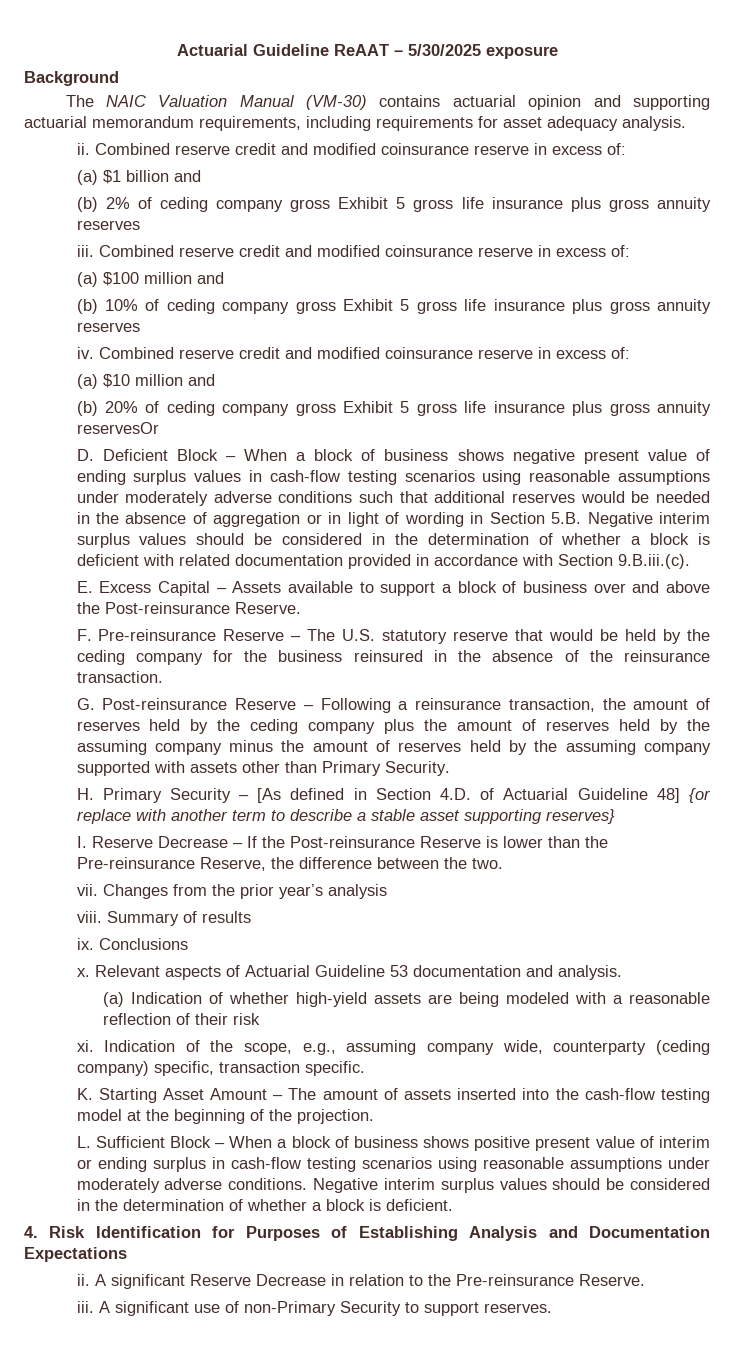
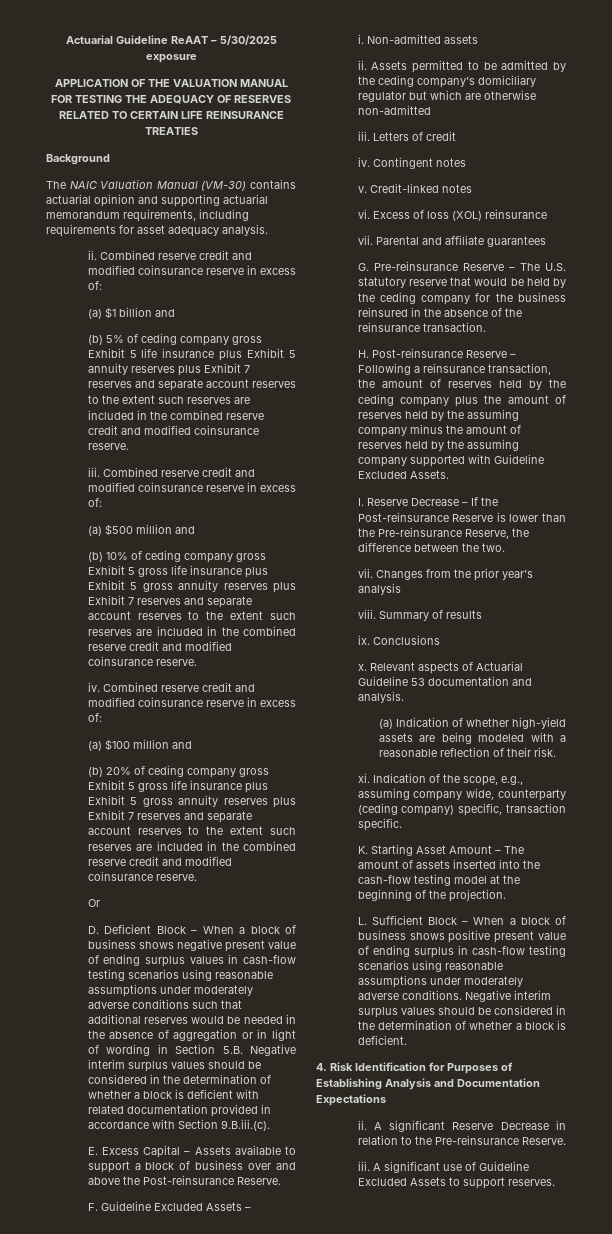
(558, 52) none -> [54,79,288,87] [51,95,291,104] [58,111,284,119] [144,127,198,135] // APPLICATION OF THE VALUATION MANUAL FOR TESTING THE ADEQUACY OF RESERVES RELATED TO CERTAIN LIFE REINSURANCE TREATIES
[105,197,130,209] 2% -> [105,333,262,346] [87,348,296,361] [87,363,250,376] [87,379,296,391] [87,395,250,404] [87,410,264,420] [87,425,259,435] [87,443,129,450] [87,467,255,477] [87,482,296,492] [87,498,102,507] [87,524,195,536] [87,552,128,562] 5% of ceding company gross Exhibit 5 life insurance plus Exhibit 5 annuity reserves plus Exhibit 7 reserves and separate account reserves to the extent such reserves are included in the combined reserve credit and modified coinsurance reserve. // iii. Combined reserve credit and modified coinsurance reserve in excess of: // (a) $500 million and // (b) 10%
[608,197,711,212] [76,220,140,230] [76,245,94,257] gross annuity reserves // iii. -> [87,580,296,593] [87,595,252,608] [87,611,297,620] [87,626,296,636] [87,641,232,651] [87,656,197,666] [87,682,100,692] Exhibit 5 gross annuity reserves plus Exhibit 7 reserves and separate account reserves to the extent such reserves are included in the combined reserve credit and modified coinsurance reserve. // iv.
[76,299,711,314] [76,322,140,332] [76,347,630,359] [76,374,215,389] // (b) 10% of ceding company gross Exhibit 5 gross life insurance plus gross annuity reserves // iv. Combined reserve credit and modified coinsurance reserve in excess of: // (a) $10 million and -> (192, 745) none
[609,401,711,416] [76,422,159,434] gross annuity reservesOr -> [87,795,296,808] [87,810,252,823] [87,826,297,835] [87,841,296,851] [87,856,232,866] [87,871,197,881] [87,899,100,907] Exhibit 5 gross annuity reserves plus Exhibit 7 reserves and separate account reserves to the extent such reserves are included in the combined reserve credit and modified coinsurance reserve. // Or
(92, 635) none -> [100,1201,251,1211] [357,34,478,44] [357,60,566,73] [357,75,536,88] [357,90,536,102] [357,105,431,115] [357,131,456,141] [357,157,466,169] [357,183,472,193] [357,209,547,221] [357,235,546,247] [357,263,369,271] Guideline Excluded Assets – // i. Non-admitted assets // ii. Assets permitted to be admitted by the ceding company’s domiciliary regulator but which are otherwise non-admitted // iii. Letters of credit // iv. Contingent notes // v. Credit-linked notes // vi. Excess of loss (XOL) reinsurance // vii. Parental and affiliate guarantees // G.
[76,698,95,710] G. -> [357,350,369,358] H.
[189,761,450,776] [76,788,711,803] [76,809,615,824] assets other than Primary Security. // H. Primary Security – [As defined in Section 4.D. of Actuarial Guideline 48] {or replace with another term to describe a stable asset supporting reserves} -> [493,454,544,464] [357,470,449,479] Guideline Excluded Assets.
[232,1013,260,1025] risk -> [533,747,556,757] risk.
[658,1136,710,1148] [76,1159,92,1169] interim or -> (369, 950) none
[243,1301,401,1316] non-Primary Security -> [478,1161,529,1171] [357,1177,446,1186] Guideline Excluded Assets

